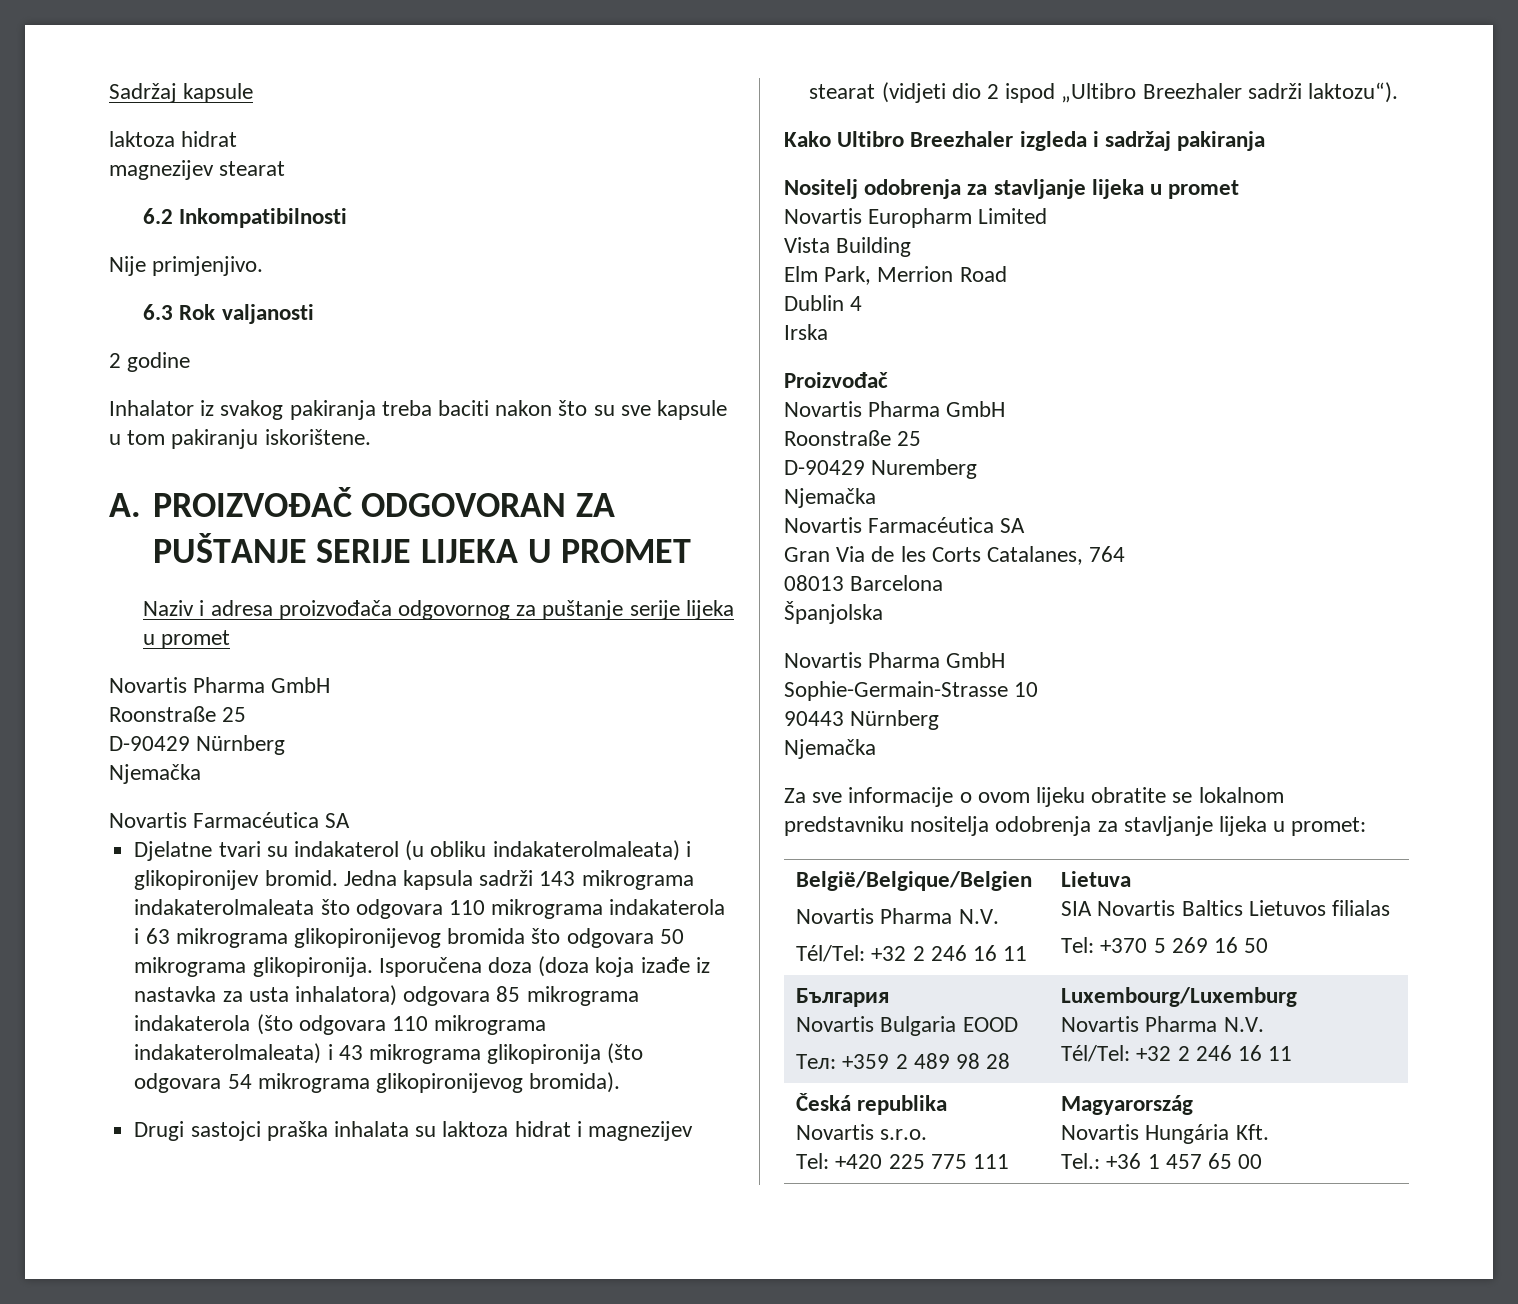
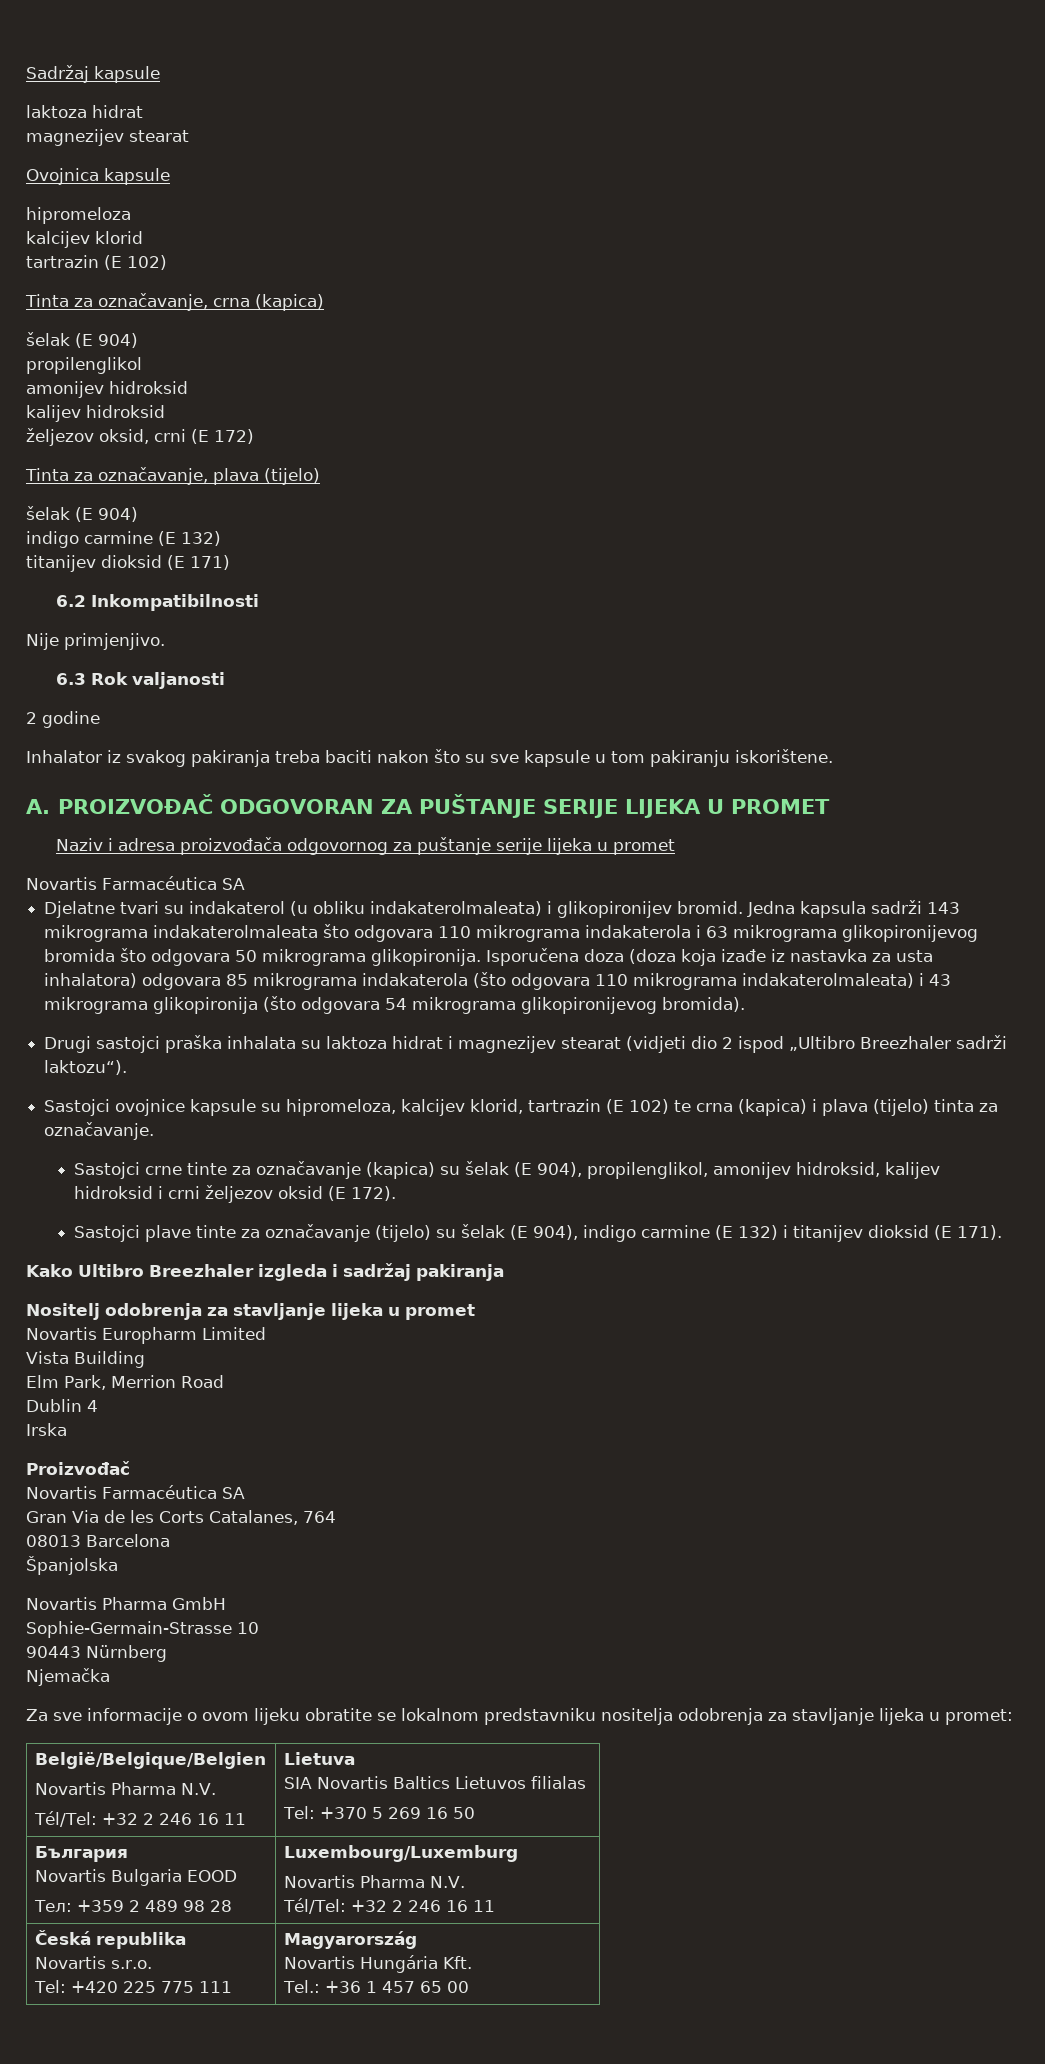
(286, 168) none -> [26,168,170,185] [26,207,131,224] [26,231,143,248] [26,255,167,270] [25,293,324,311] [26,332,138,348] [26,357,142,374] [26,381,188,398] [26,405,165,422] [26,428,254,446] [25,467,320,485] [26,506,138,522] [26,531,221,548] [26,555,230,572] // Ovojnica kapsule // hipromeloza // kalcijev klorid // tartrazin (E 102) // Tinta za označavanje, crna (kapica) // šelak (E 904) // propilenglikol // amonijev hidroksid // kalijev hidroksid // željezov oksid, crni (E 172) // Tinta za označavanje, plava (tijelo) // šelak (E 904) // indigo carmine (E 132) // titanijev dioksid (E 171)
[109,677,331,693] [109,706,247,722] [109,735,286,755] [109,764,201,784] // Novartis Pharma GmbH // Roonstraße 25 // D-90429 Nürnberg // Njemačka -> (676, 847) none
(1398, 92) none -> [44,1099,999,1116] [44,1122,155,1140] [74,1161,941,1179] [74,1185,397,1203] [74,1224,1003,1242] // Sastojci ovojnice kapsule su hipromeloza, kalcijev klorid, tartrazin (E 102) te crna (kapica) i plava (tijelo) tinta za označavanje. // Sastojci crne tinte za označavanje (kapica) su šelak (E 904), propilenglikol, amonijev hidroksid, kalijev hidroksid i crni željezov oksid (E 172). // Sastojci plave tinte za označavanje (tijelo) su šelak (E 904), indigo carmine (E 132) i titanijev dioksid (E 171).
[784,401,1006,417] [784,430,922,446] [784,459,978,479] [784,488,876,508] // Novartis Pharma GmbH // Roonstraße 25 // D-90429 Nuremberg // Njemačka -> (130, 1468) none

